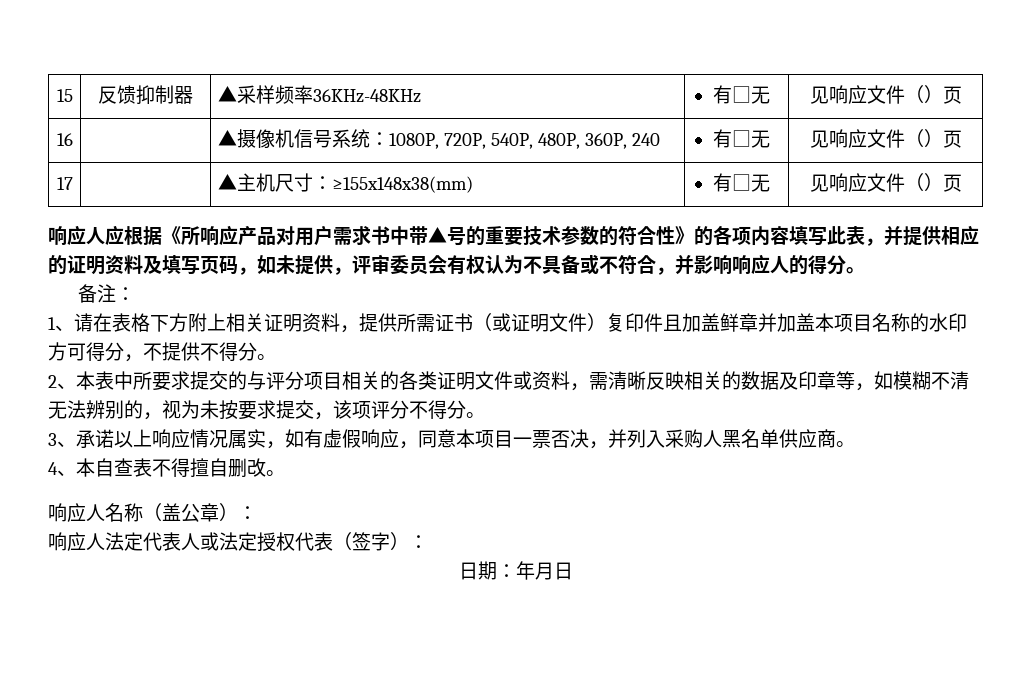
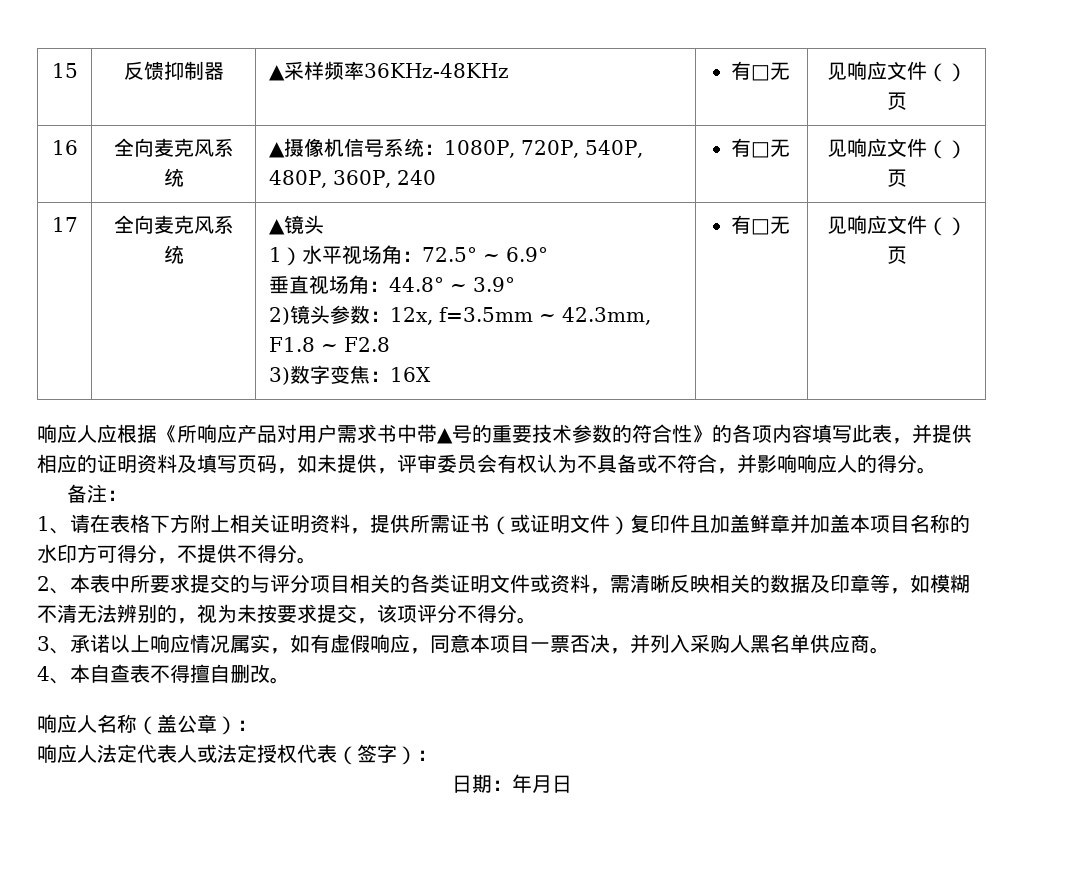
(73, 139) none -> [113,138,234,157] [163,168,184,187] 全向麦克风系统
[217,173,473,193] | ▲主机尺寸：≥155x148x38(mm) -> [113,215,234,234] [163,245,184,264] [268,215,324,235] [268,245,548,266] [268,275,515,295] [268,305,651,325] [268,337,390,352] [268,365,431,385] 全向麦克风系统 | ▲镜头 // 1）水平视场角：72.5° ~ 6.9° // 垂直视场角：44.8° ~ 3.9° // 2)镜头参数：12x, f=3.5mm ~ 42.3mm, F1.8 ~ F2.8 // 3)数字变焦：16X

